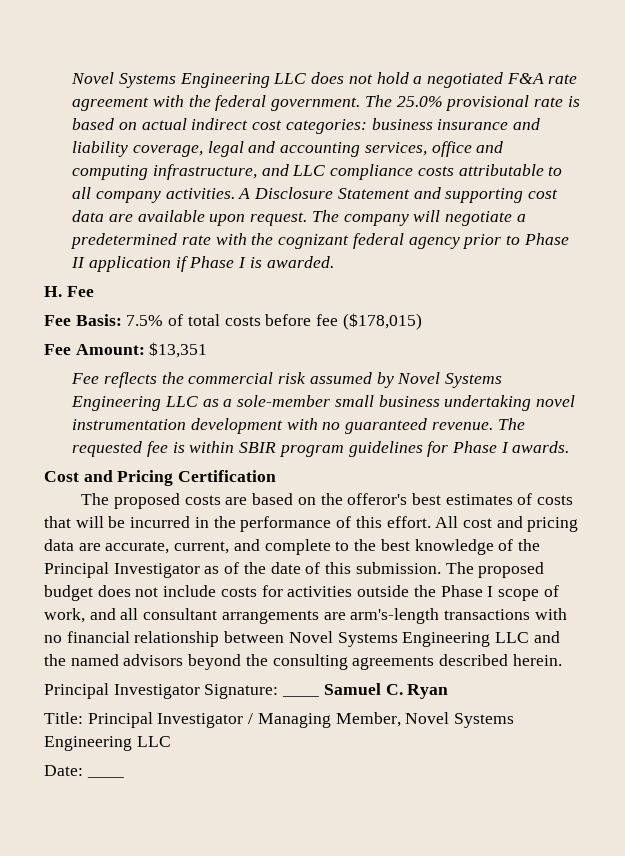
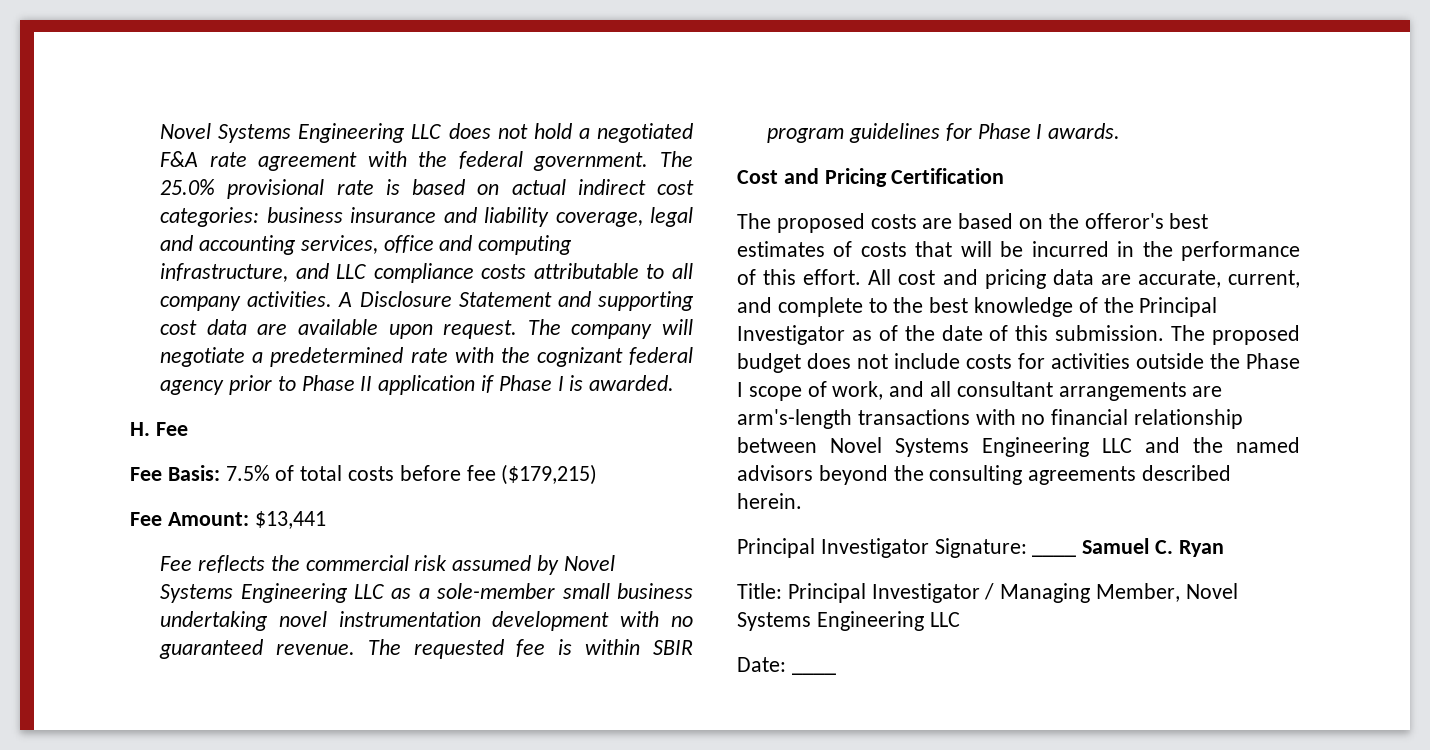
[342,313,422,330] ($178,015) -> [501,464,598,485] ($179,215)
[149,342,208,358] $13,351 -> [254,511,326,529] $13,441

